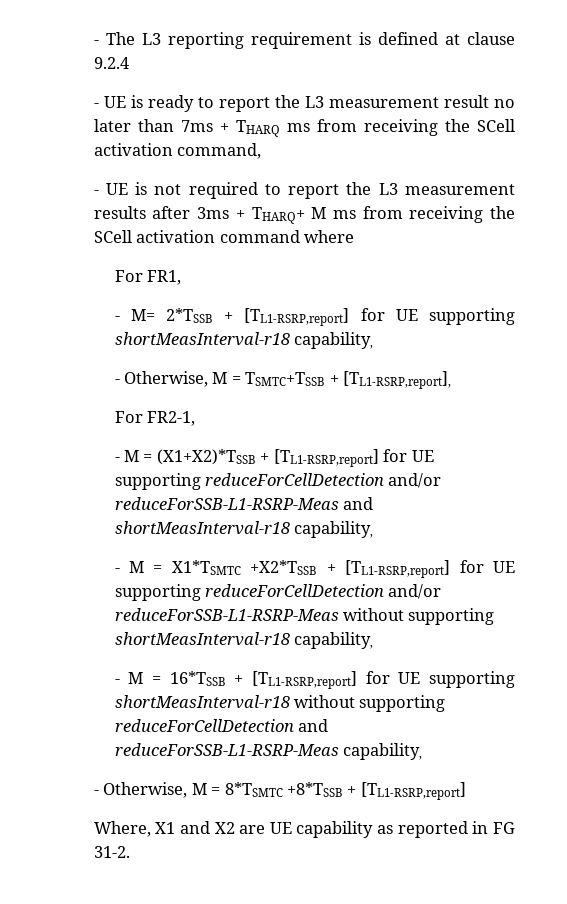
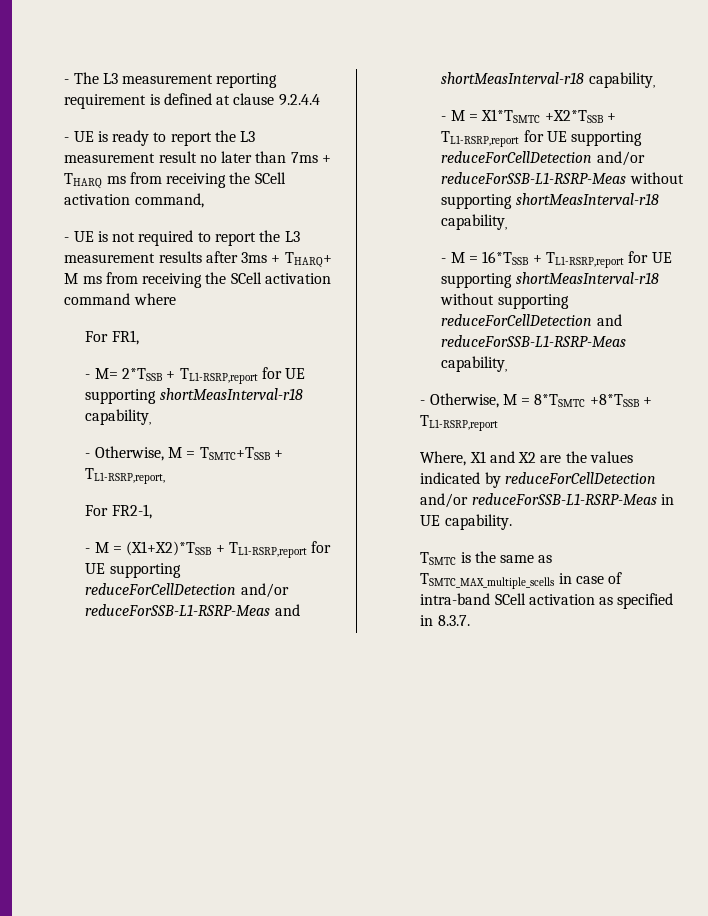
(161, 39) none -> [122,74,214,84] measurement
[93,57,129,69] 9.2.4 -> [278,94,320,106] 9.2.4.4
[244,308,350,326] [TL1-RSRP,report] -> [179,368,258,384] TL1-RSRP,report
[343,371,452,389] [TL1-RSRP,report], -> [85,468,166,484] TL1-RSRP,report,
[273,449,379,467] [TL1-RSRP,report] -> [228,542,307,558] TL1-RSRP,report
[345,560,451,578] [TL1-RSRP,report] -> [441,131,520,147] TL1-RSRP,report
[251,671,357,689] [TL1-RSRP,report] -> [545,252,624,268] TL1-RSRP,report
[360,782,466,800] [TL1-RSRP,report] -> [420,415,499,431] TL1-RSRP,report
[269,821,516,838] [93,846,130,858] UE capability as reported in FG 31-2. -> [565,451,634,463] [420,472,656,488] [420,493,674,508] [420,514,512,530] [420,551,553,565] [420,572,623,589] [420,593,674,609] [420,615,470,626] the values indicated by reduceForCellDetection and/or reduceForSSB-L1-RSRP-Meas in UE capability. // TSMTC is the same as TSMTC_MAX_multiple_scells in case of intra-band SCell activation as specified in 8.3.7.

